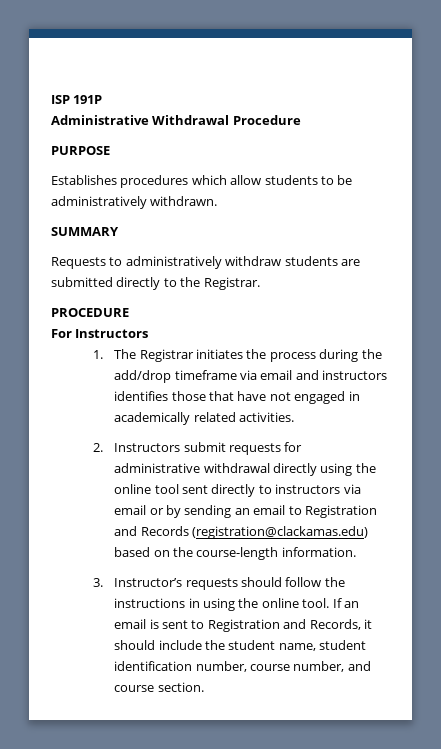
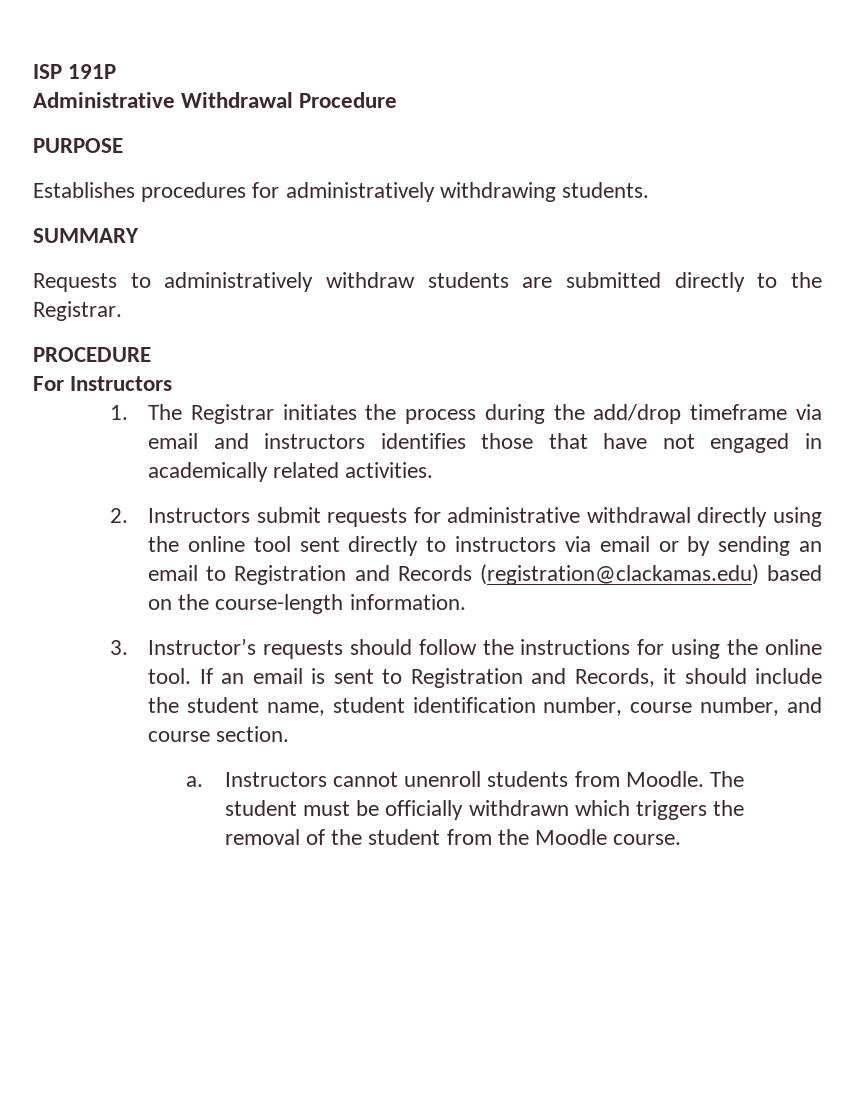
[191,175,353,185] [51,196,218,209] which allow students to be administratively withdrawn. -> [252,182,650,202] for administratively withdrawing students.
[188,598,200,608] in -> [637,639,665,655] for
(204, 687) none -> [186,771,744,787] [224,800,745,820] [224,829,682,845] // a. Instructors cannot unenroll students from Moodle. The student must be officially withdrawn which triggers the removal of the student from the Moodle course.

